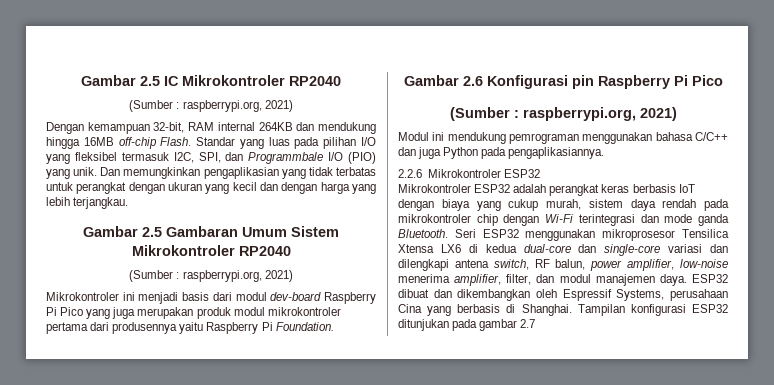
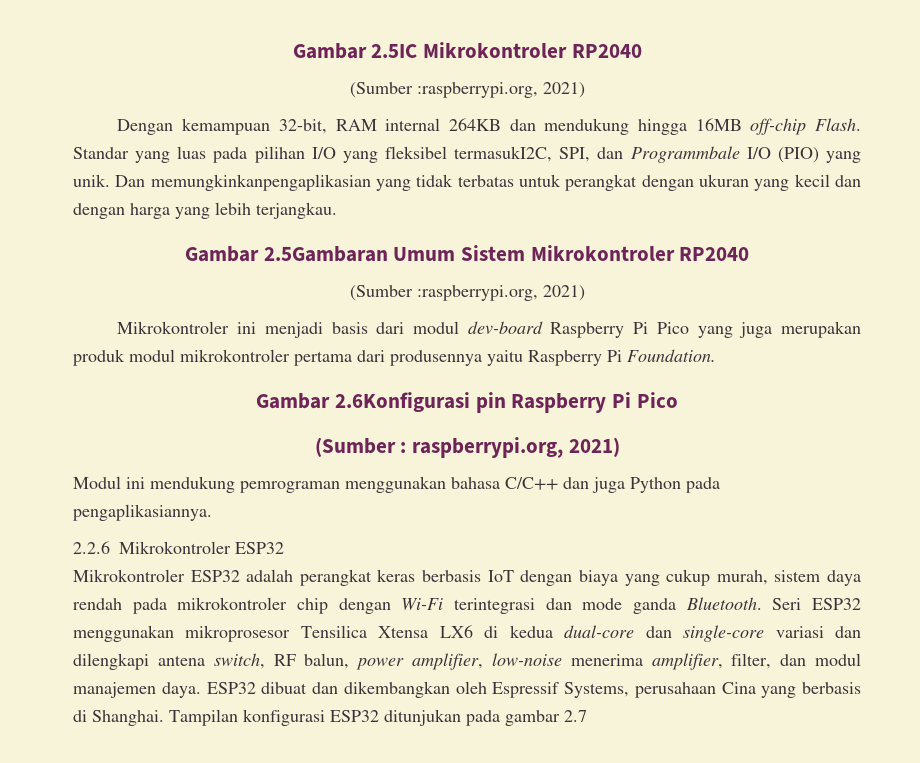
[81,75,341,86] [129,100,262,112] Gambar 2.5 IC Mikrokontroler RP2040 // (Sumber : raspberrypi.org, -> [292,42,642,59] [349,82,538,98] Gambar 2.5IC Mikrokontroler RP2040 // (Sumber :raspberrypi.org,
[121,152,194,163] termasuk I2C, -> [454,146,553,162] termasukI2C,
[123,167,279,179] memungkinkan pengaplikasian -> [150,174,371,191] memungkinkanpengaplikasian
[142,226,238,237] 2.5 Gambaran -> [263,246,388,262] 2.5Gambaran
[176,270,262,282] : raspberrypi.org, -> [416,285,538,301] :raspberrypi.org,
[462,75,568,89] 2.6 Konfigurasi -> [334,392,470,412] 2.6Konfigurasi

